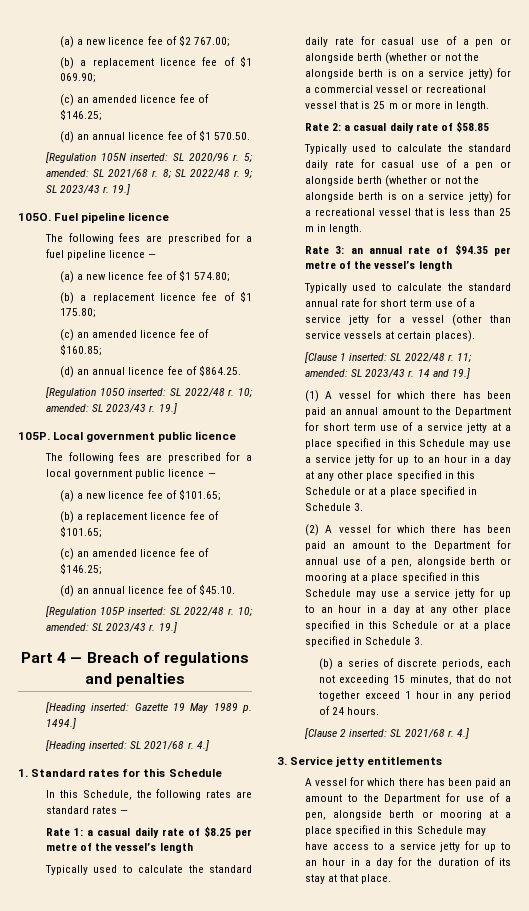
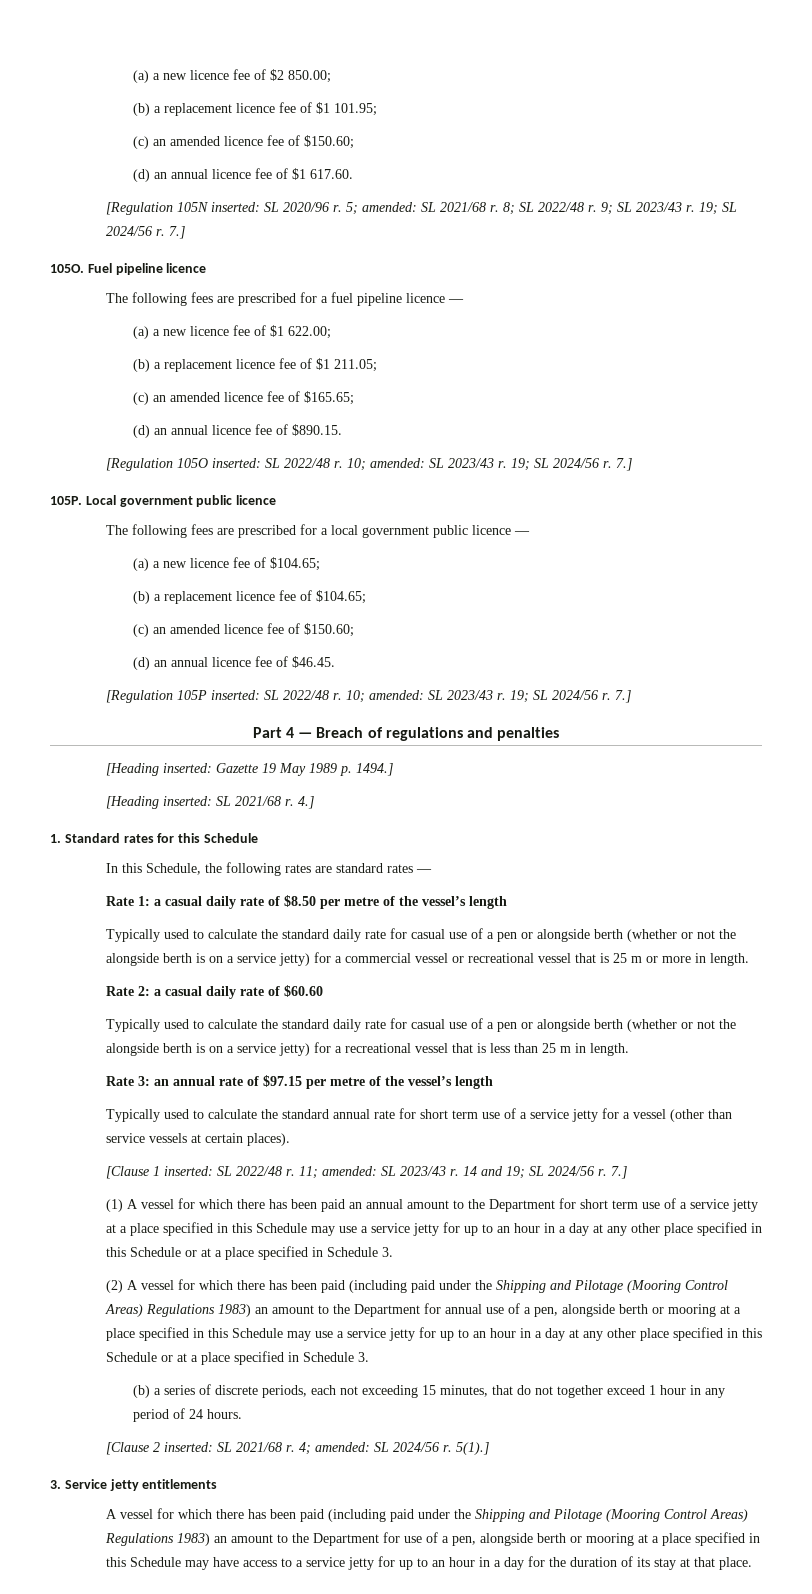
[193,37,230,47] [60,56,252,69] [60,73,97,83] [60,94,209,106] [60,109,103,121] 767.00; // (b) a replacement licence fee of $1 069.90; // (c) an amended licence fee of $146.25; -> [288,70,332,83] [133,102,378,116] [133,135,355,149] 850.00; // (b) a replacement licence fee of $1 101.95; // (c) an amended licence fee of $150.60;
[213,132,250,140] 570.50. -> [310,169,354,179] 617.60.
[112,184,131,195] 19.] -> [698,202,737,215] [105,226,185,239] 19; SL 2024/56 r. 7.]
[193,272,230,282] [60,291,252,304] [60,308,97,318] [60,329,209,341] [60,344,103,356] [60,365,241,378] 574.80; // (b) a replacement licence fee of $1 175.80; // (c) an amended licence fee of $160.85; // (d) an annual licence fee of $864.25. -> [288,326,332,339] [133,358,378,372] [133,391,355,405] [133,424,343,438] 622.00; // (b) a replacement licence fee of $1 211.05; // (c) an amended licence fee of $165.65; // (d) an annual licence fee of $890.15.
[158,403,177,414] 19.] -> [510,458,632,471] 19; SL 2024/56 r. 7.]
[178,489,221,501] [60,511,219,523] [60,526,103,538] [60,548,209,560] [60,563,103,575] [60,584,235,597] $101.65; // (b) a replacement licence fee of $101.65; // (c) an amended licence fee of $146.25; // (d) an annual licence fee of $45.10. -> [270,557,321,571] [133,590,367,604] [133,623,355,637] [133,656,336,670] $104.65; // (b) a replacement licence fee of $104.65; // (c) an amended licence fee of $150.60; // (d) an annual licence fee of $46.45.
[158,622,177,633] 19.] -> [509,690,631,703] 19; SL 2024/56 r. 7.]
[203,826,231,837] $8.25 -> [283,895,316,907] $8.50
[455,121,489,132] $58.85 -> [283,985,323,997] $60.60
[454,244,488,255] $94.35 -> [262,1075,302,1087] $97.15
[451,368,470,379] 19.] -> [505,1166,627,1179] 19; SL 2024/56 r. 7.]
(327, 546) none -> [348,1280,728,1293] [104,1304,251,1317] (including paid under the Shipping and Pilotage (Mooring Control Areas) Regulations 1983)
[456,728,469,739] 4.] -> [298,1442,489,1455] 4; amended: SL 2024/56 r. 5(1).]
(496, 783) none -> [327,1509,748,1522] [104,1533,210,1546] (including paid under the Shipping and Pilotage (Mooring Control Areas) Regulations 1983)

